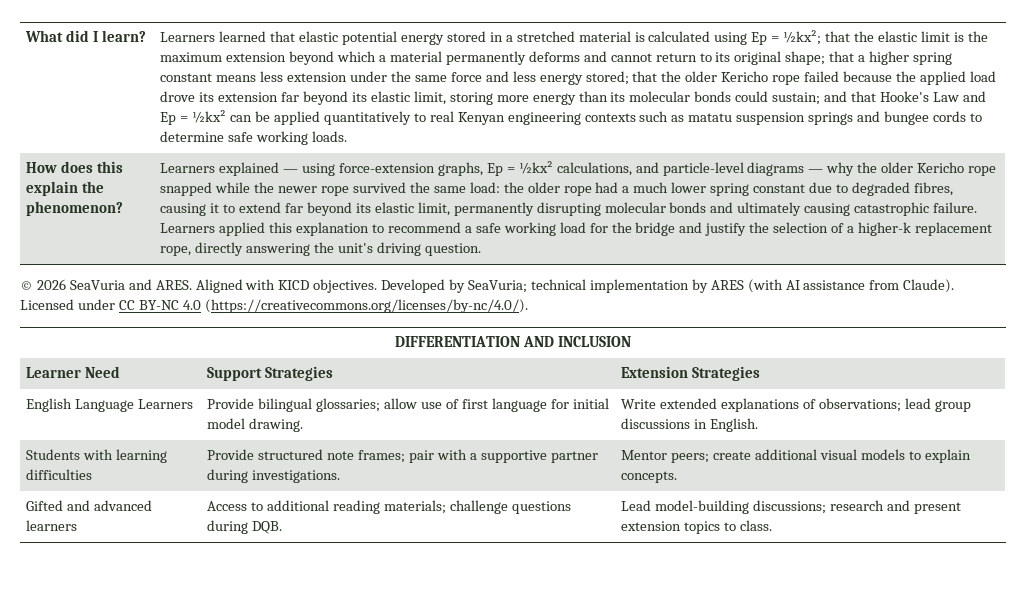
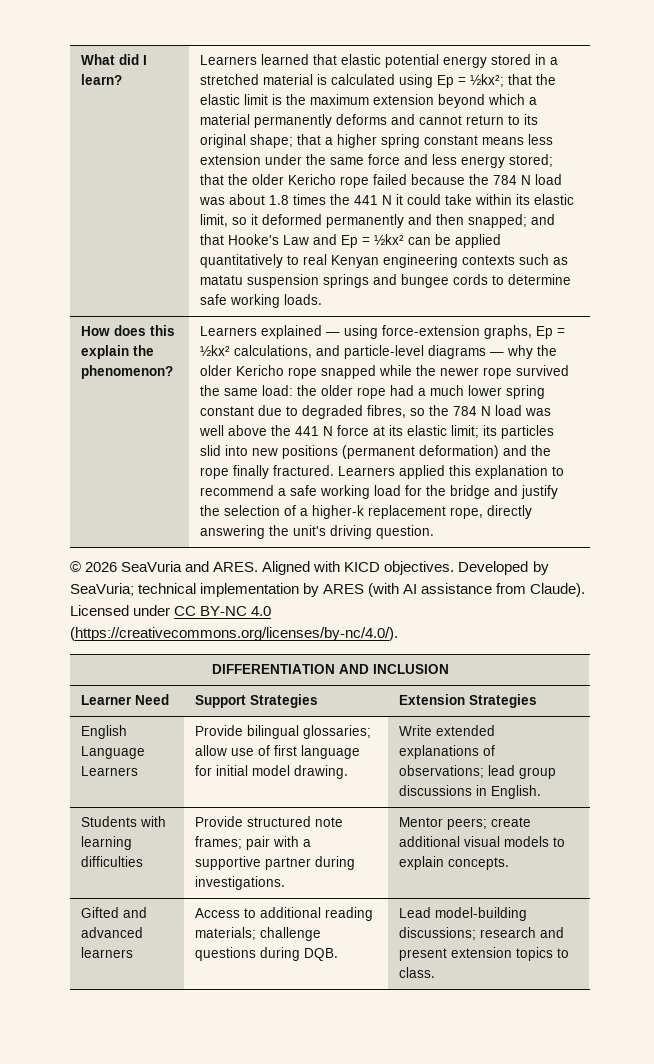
[919,71,996,85] [160,91,821,105] applied load drove its extension far beyond its elastic limit, storing more energy than its molecular bonds could sustain; -> [493,174,563,185] [199,194,575,205] [200,214,528,228] 784 N load was about 1.8 times the 441 N it could take within its elastic limit, so it deformed permanently and then snapped;
[160,202,977,216] causing it to extend far beyond its elastic limit, permanently disrupting molecular bonds and ultimately causing catastrophic failure. -> [410,405,552,416] [199,425,555,439] [200,445,552,459] [200,465,335,479] so the 784 N load was well above the 441 N force at its elastic limit; its particles slid into new positions (permanent deformation) and the rope finally fractured.

